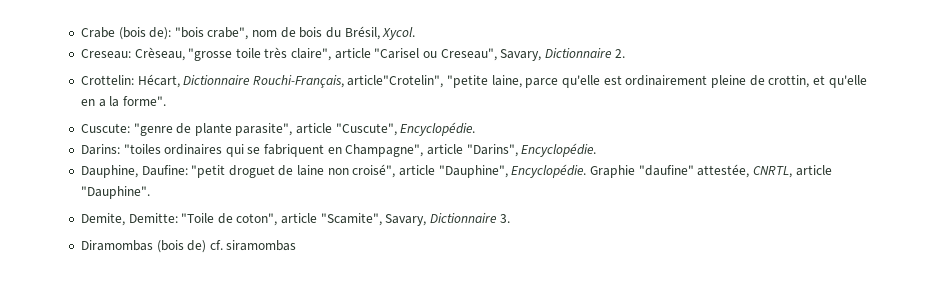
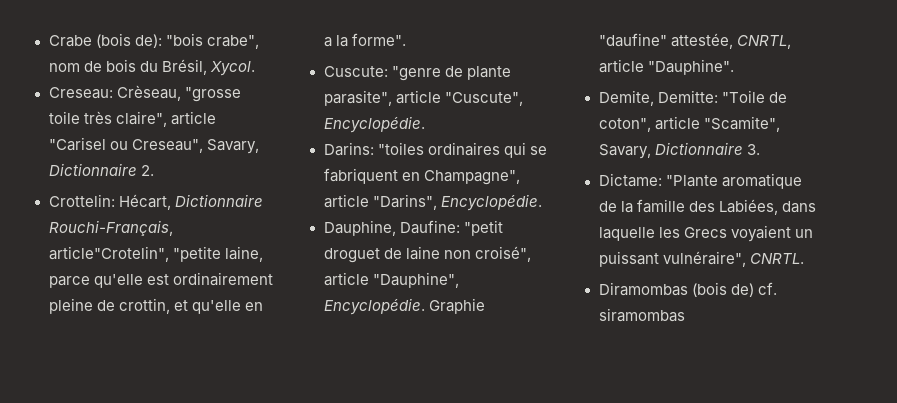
(510, 218) none -> [598,173,802,189] [598,199,816,215] [598,225,813,242] [598,251,804,267] // Dictame: "Plante aromatique de la famille des Labiées, dans laquelle les Grecs voyaient un puissant vulnéraire", CNRTL.

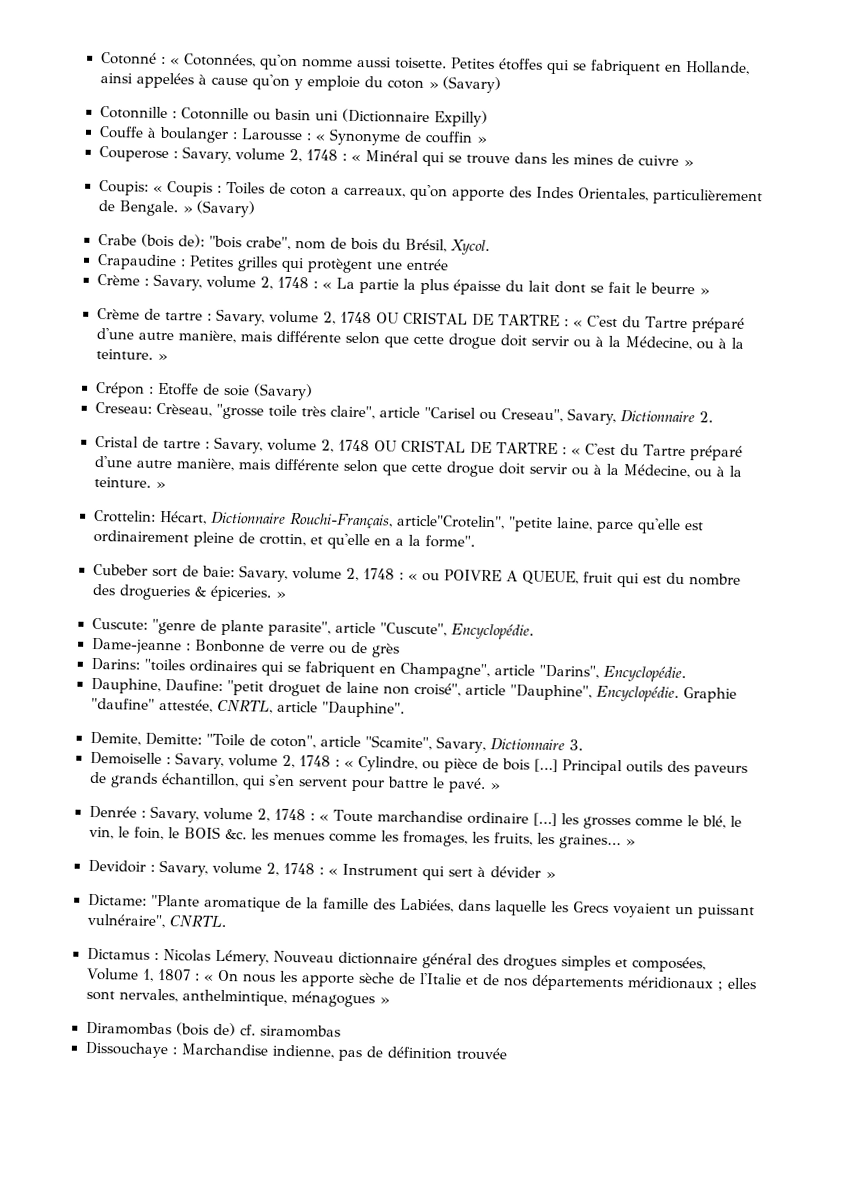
(48, 41) none -> [100,52,750,76] [99,72,501,94] [99,105,488,127] [98,125,487,146] [98,145,695,167] [98,179,764,206] [97,199,255,218] Cotonné : « Cotonnées, qu'on nomme aussi toisette. Petites étoffes qui se fabriquent en Hollande, ainsi appelées à cause qu'on y emploie du coton » (Savary) // Cotonnille : Cotonnille ou basin uni (Dictionnaire Expilly) // Couffe à boulanger : Larousse : « Synonyme de couffin » // Couperose : Savary, volume 2, 1748 : « Minéral qui se trouve dans les mines de cuivre » // Coupis: « Coupis : Toiles de coton a carreaux, qu'on apporte des Indes Orientales, particulièrement de Bengale. » (Savary) //
(255, 68) none -> [96,253,449,274] [96,273,711,296] [96,307,746,333] [95,327,744,351] [95,348,168,361] [94,381,313,401] // Crapaudine : Petites grilles qui protègent une entrée // Crème : Savary, volume 2, 1748 : « La partie la plus épaisse du lait dont se fait le beurre » // Crème de tartre : Savary, volume 2, 1748 OU CRISTAL DE TARTRE : « C'est du Tartre préparé d'une autre manière, mais différente selon que cette drogue doit servir ou à la Médecine, ou à la teinture. » // Crépon : Etoffe de soie (Savary)
(154, 170) none -> [94,435,744,461] [93,455,742,479] [93,476,166,489] // Cristal de tartre : Savary, volume 2, 1748 OU CRISTAL DE TARTRE : « C'est du Tartre préparé d'une autre manière, mais différente selon que cette drogue doit servir ou à la Médecine, ou à la teinture. »
(406, 39) none -> [92,563,742,588] [91,583,286,602] // Cubeber sort de baie: Savary, volume 2, 1748 : « ou POIVRE A QUEUE, fruit qui est du nombre des drogueries & épiceries. »
(425, 124) none -> [91,637,400,658] // Dame-jeanne : Bonbonne de verre ou de grès
(760, 149) none -> [89,751,749,778] [89,771,501,793] [88,805,743,830] [88,826,636,850] [87,859,557,881] // Demoiselle : Savary, volume 2, 1748 : « Cylindre, ou pièce de bois […] Principal outils des paveurs de grands échantillon, qui s'en servent pour battre le pavé. » // Denrée : Savary, volume 2, 1748 : « Toute marchandise ordinaire […] les grosses comme le blé, le vin, le foin, le BOIS &c. les menues comme les fromages, les fruits, les graines… » // Devidoir : Savary, volume 2, 1748 : « Instrument qui sert à dévider »
(804, 258) none -> [86,947,707,973] [85,967,758,992] [85,988,390,1008] // Dictamus : Nicolas Lémery, Nouveau dictionnaire général des drogues simples et composées, Volume 1, 1807 : « On nous les apporte sèche de l'Italie et de nos départements méridionaux ; elles sont nervales, anthelmintique, ménagogues »
(685, 315) none -> [84,1041,507,1062] // Dissouchaye : Marchandise indienne, pas de définition trouvée

